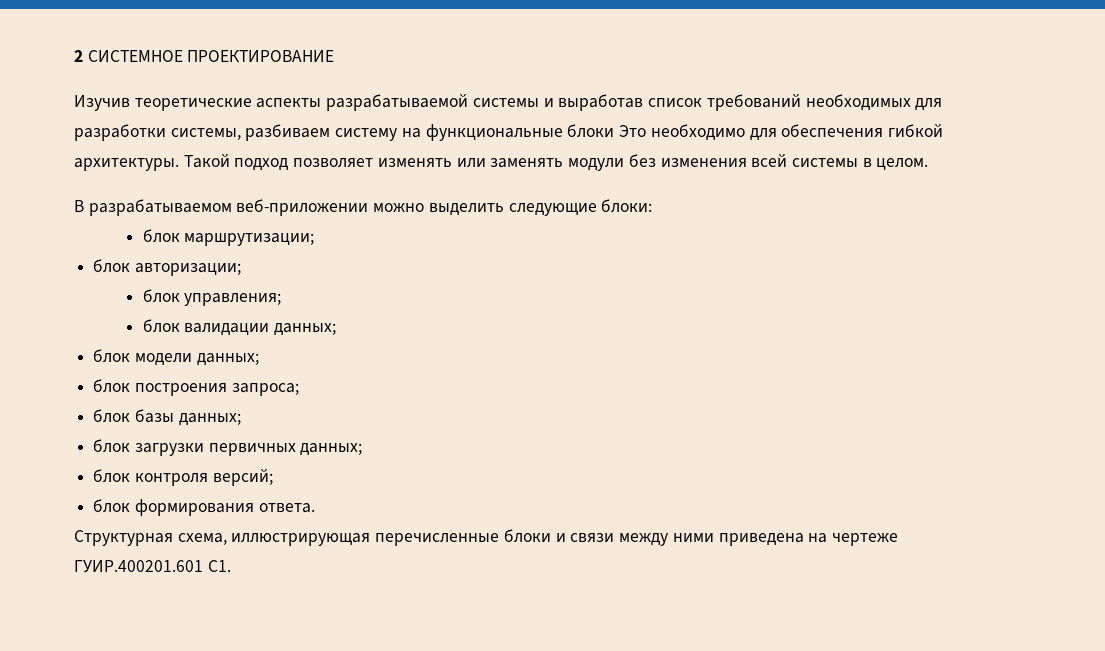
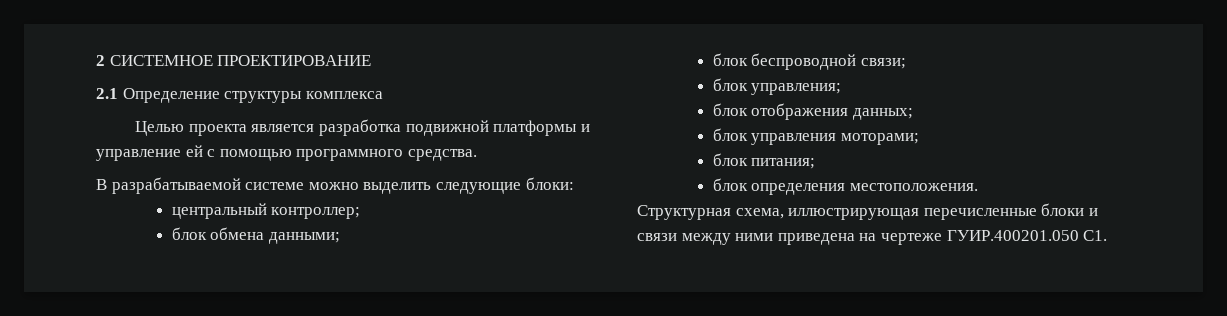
[74,94,943,111] [74,124,943,141] [74,154,929,171] Изучив теоретические аспекты разрабатываемой системы и выработав список требований необходимых для разработки системы, разбиваем систему на функциональные блоки Это необходимо для обеспечения гибкой архитектуры. Такой подход позволяет изменять или заменять модули без изменения всей системы в целом. -> [96,88,383,103] [135,119,590,136] [96,145,477,161] 2.1 Определение структуры комплекса // Целью проекта является разработка подвижной платформы и управление ей с помощью программного средства.
[88,199,369,216] разрабатываемом веб-приложении -> [111,177,305,194] разрабатываемой системе
[142,229,315,246] [93,259,241,276] блок маршрутизации; // блок авторизации; -> [171,203,361,219] [171,227,341,244] [712,53,907,70] центральный контроллер; // блок обмена данными; // блок беспроводной связи;
[184,323,336,336] [93,349,259,366] [93,379,299,396] [93,409,241,426] [93,439,363,456] [93,469,273,486] [93,499,315,516] валидации данных; // блок модели данных; // блок построения запроса; // блок базы данных; // блок загрузки первичных данных; // блок контроля версий; // блок формирования ответа. -> [751,103,914,120] [712,128,920,145] [712,153,816,169] [712,178,979,195] отображения данных; // блок управления моторами; // блок питания; // блок определения местоположения.
[74,560,203,573] ГУИР.400201.601 -> [946,230,1079,241] ГУИР.400201.050

